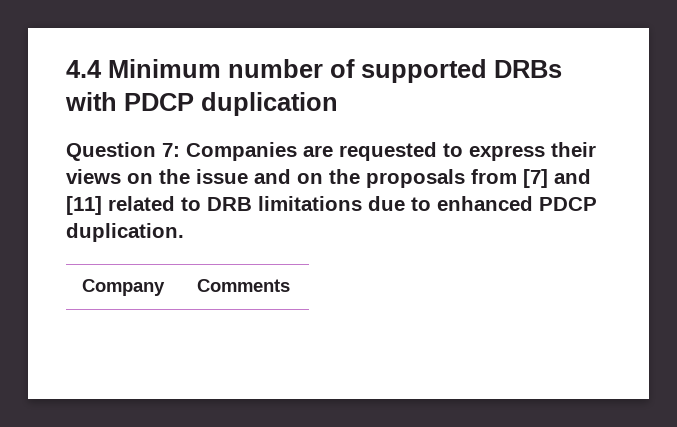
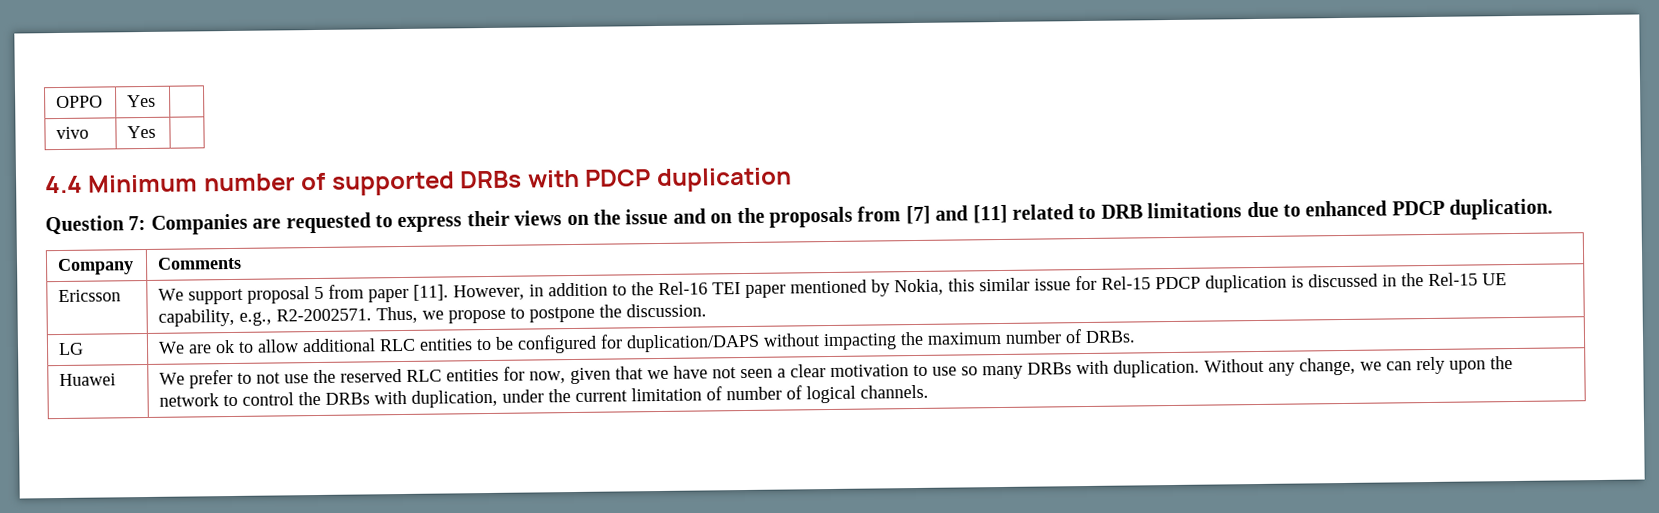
(66, 69) none -> [56,95,104,109] [127,94,157,108] [56,126,90,140] [127,125,157,139] OPPO | Yes | // vivo | Yes | //
(291, 285) none -> [58,289,122,303] [158,272,1508,305] [158,303,708,327] [58,342,85,356] [158,329,1137,354] [59,373,117,387] [159,356,1514,389] [159,384,930,408] // Ericsson | We support proposal 5 from paper [11]. However, in addition to the Rel-16 TEI paper mentioned by Nokia, this similar issue for Rel-15 PDCP duplication is discussed in the Rel-15 UE capability, e.g., R2-2002571. Thus, we propose to postpone the discussion. // LG | We are ok to allow additional RLC entities to be configured for duplication/DAPS without impacting the maximum number of DRBs. // Huawei | We prefer to not use the reserved RLC entities for now, given that we have not seen a clear motivation to use so many DRBs with duplication. Without any change, we can rely upon the network to control the DRBs with duplication, under the current limitation of number of logical channels.

